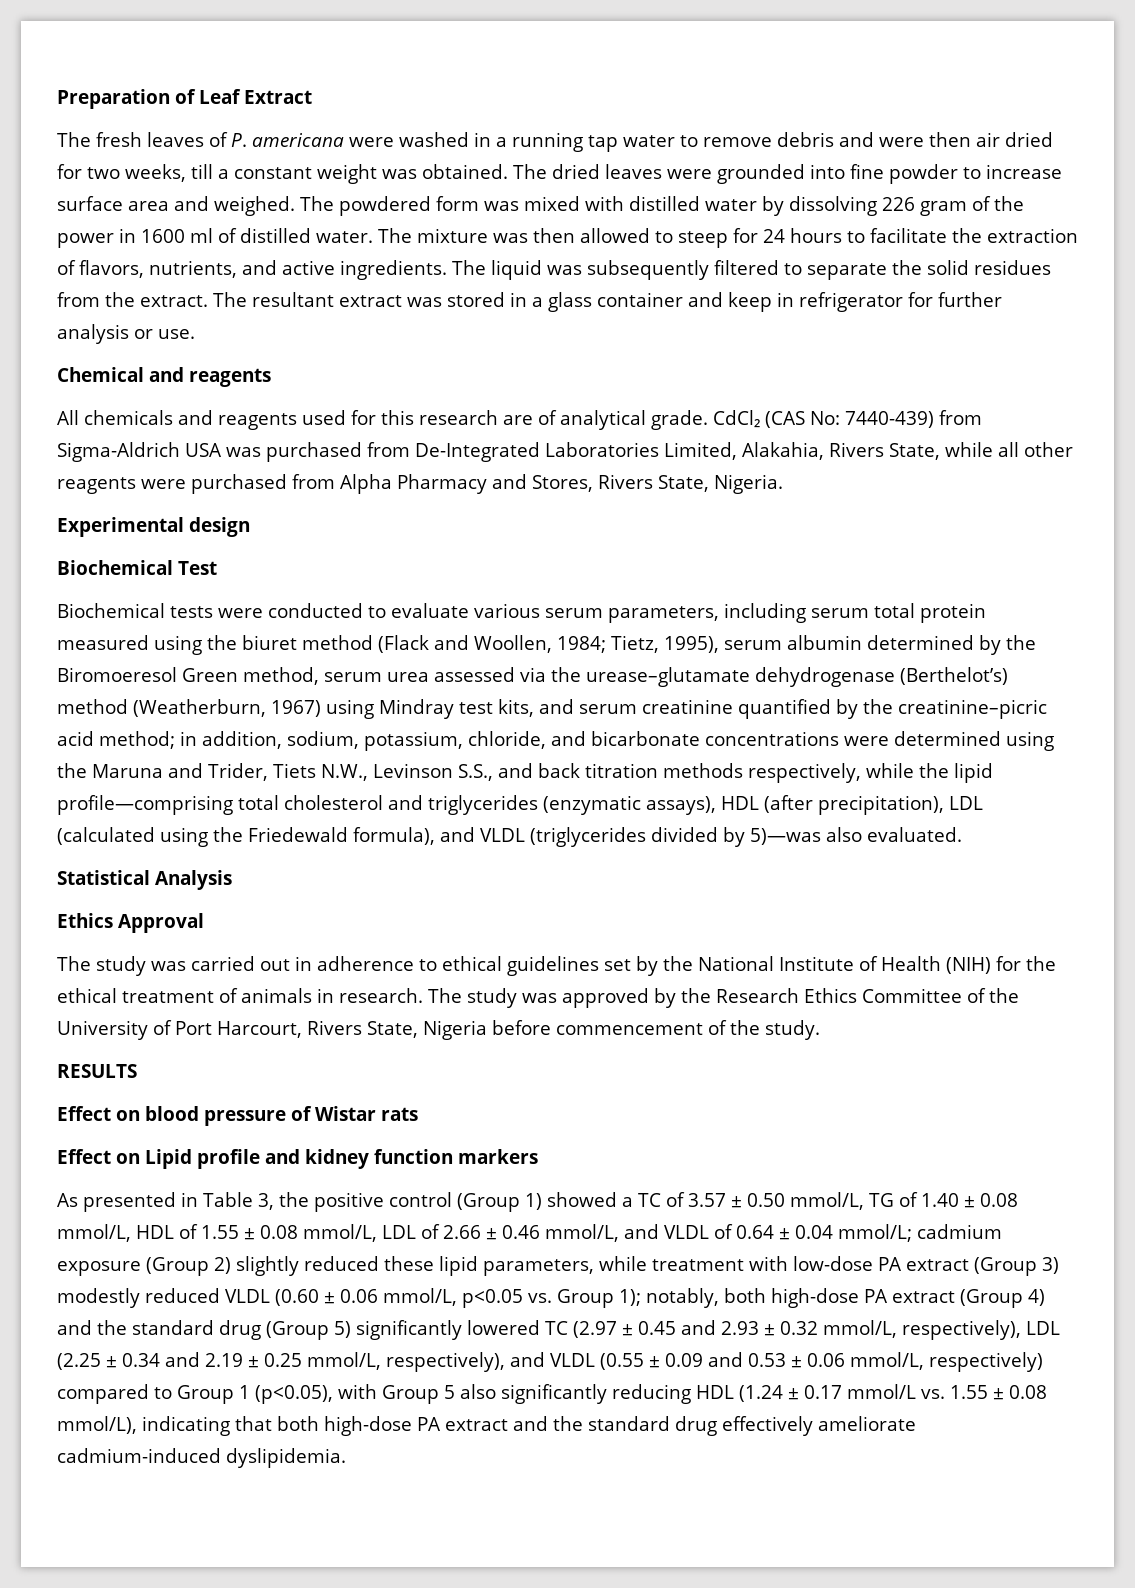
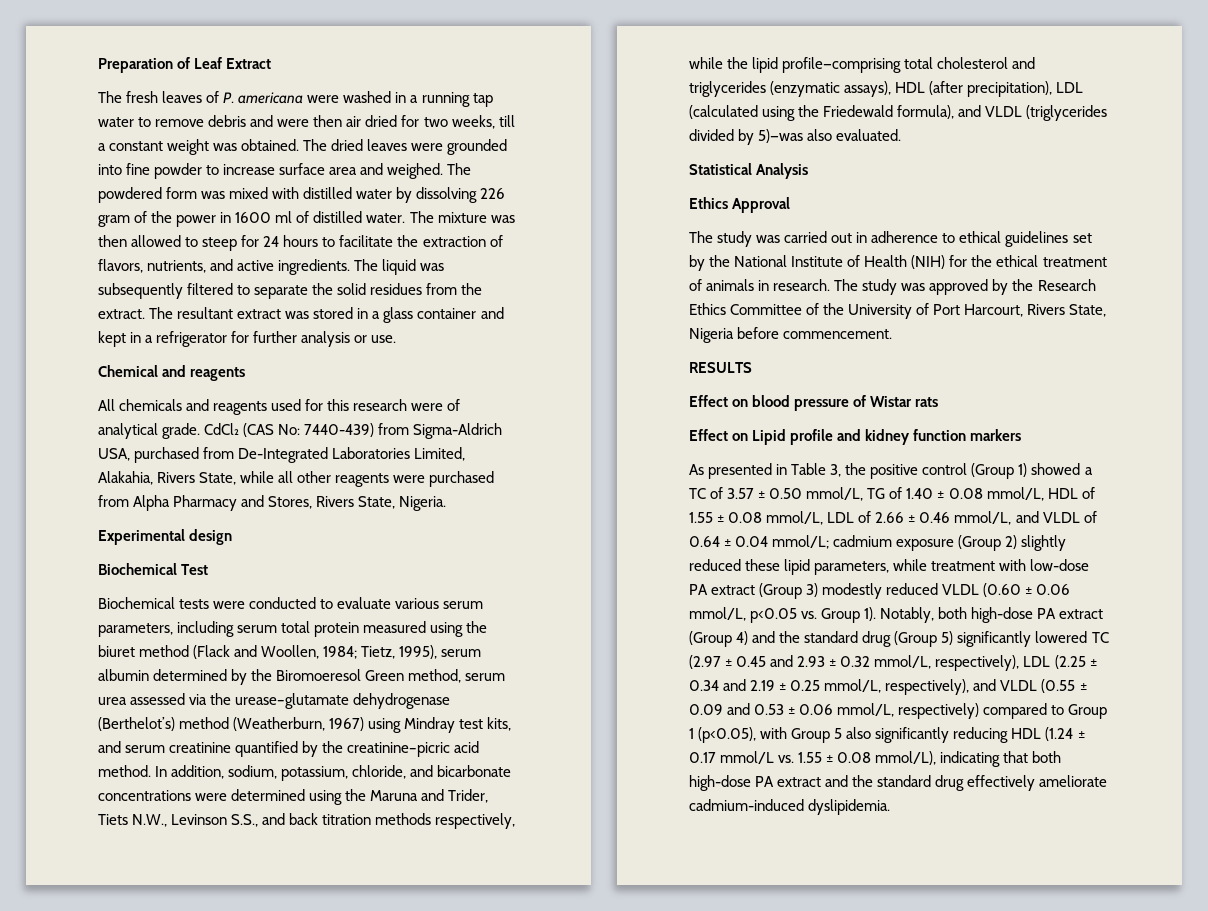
[728,292,794,312] keep in -> [98,331,154,347] kept in a
[503,415,533,425] are -> [411,403,444,411] were
[185,443,261,457] USA was -> [98,448,130,461] USA,
[99,731,197,749] method; in -> [98,765,168,777] method. In
[556,1020,820,1040] commencement of the study. -> [783,329,893,339] commencement.
[619,1288,719,1308] 1); notably, -> [864,607,935,623] 1). Notably,

